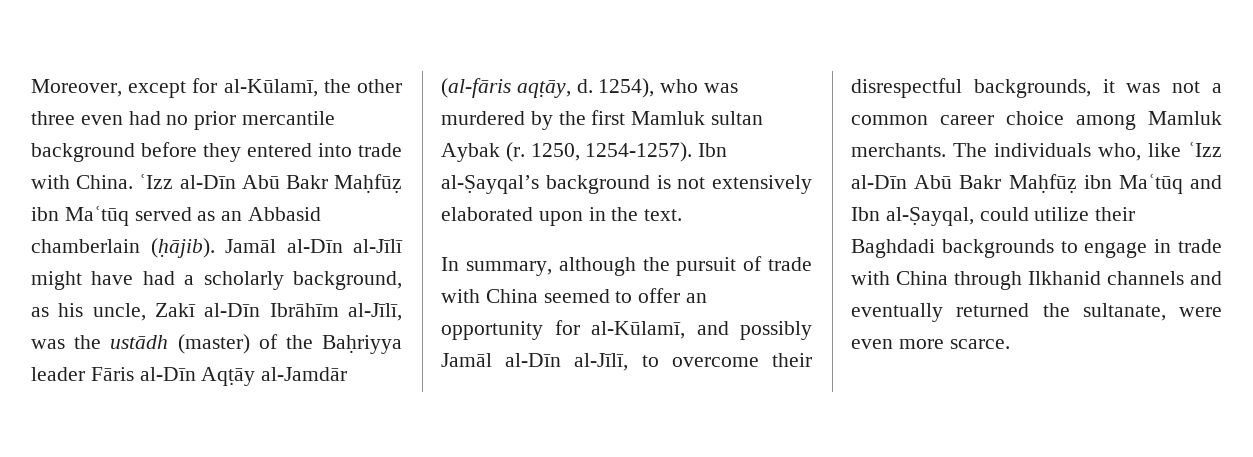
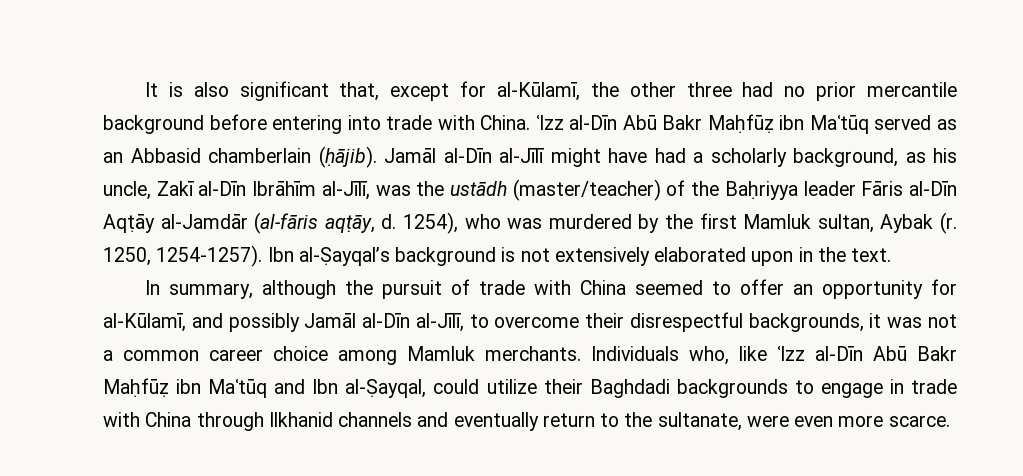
[31,79,122,97] Moreover, -> [144,81,380,101] It is also significant that,
[80,115,123,125] even -> (732, 89) none
[203,143,312,162] they entered -> [272,115,343,134] entering
[177,334,250,354] (master) -> [512,179,661,201] (master/teacher)
[711,111,764,125] sultan -> [817,214,874,233] sultan,
[953,143,1091,157] The individuals -> [591,346,679,361] Individuals
[956,303,1030,317] returned -> [542,413,620,427] return to

